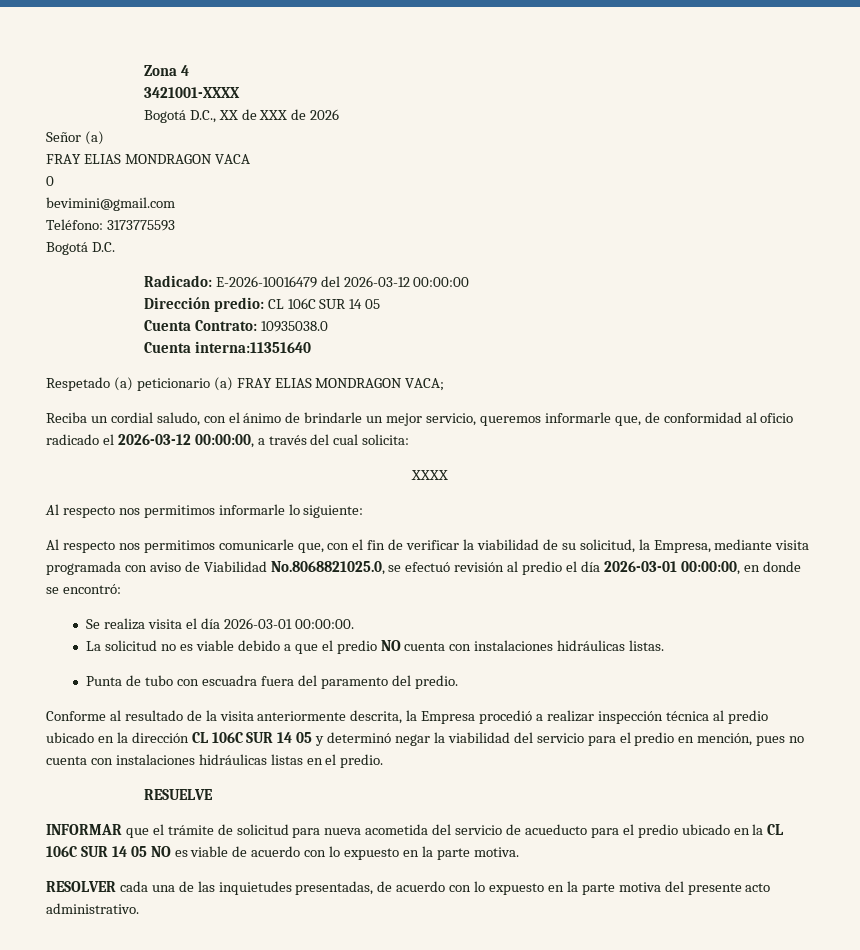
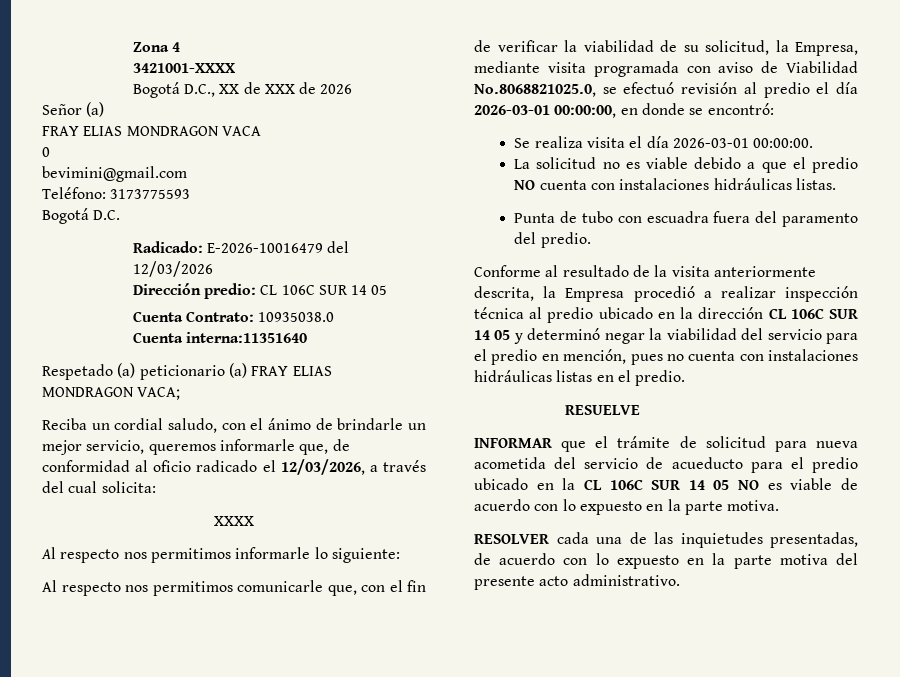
[343,276,470,287] 2026-03-12 00:00:00 -> [132,261,213,277] 12/03/2026
[117,434,254,448] 2026-03-12 00:00:00, -> [280,459,365,475] 12/03/2026,

